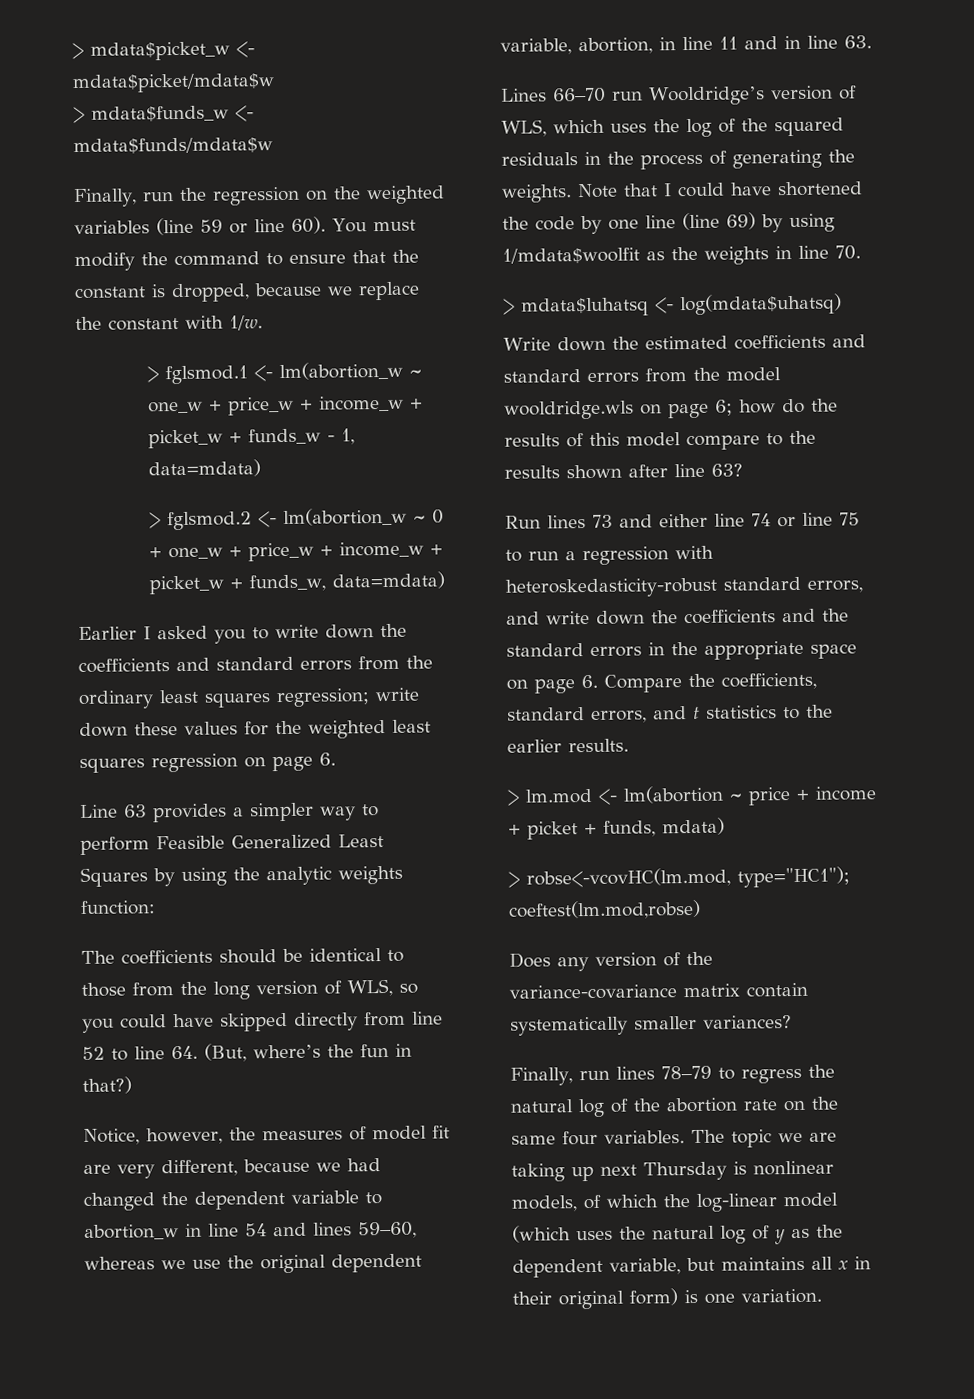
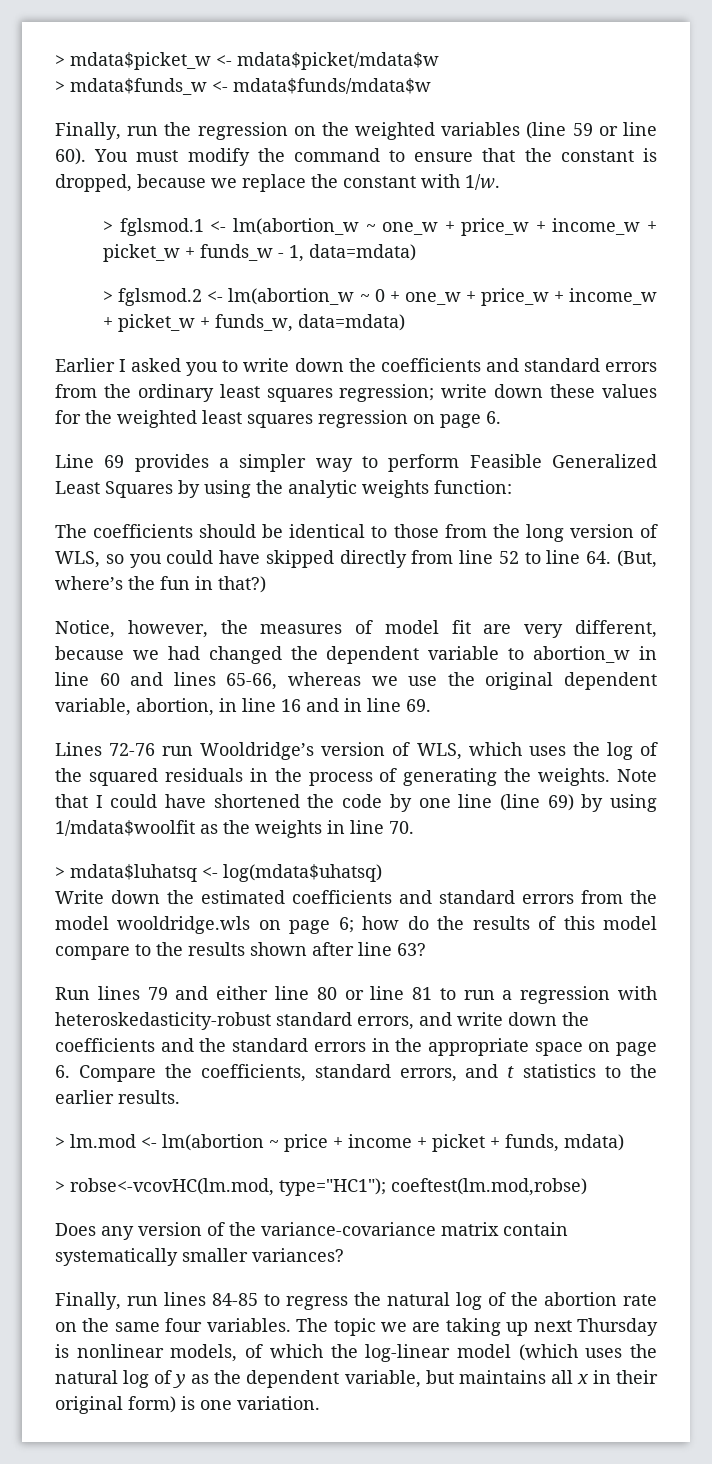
[124,804,147,818] 63 -> [104,455,125,468] 69
[245,1223,267,1237] 54 -> [99,673,120,686] 60
[358,1221,417,1239] 59–60, -> [226,673,278,690] 65-66,
[719,36,738,50] 11 -> [281,699,301,712] 16
[844,35,872,49] 63. -> [406,699,431,712] 69.
[553,87,606,103] 66–70 -> [109,743,156,756] 72-76
[592,514,613,528] 73 -> [147,987,168,1000] 79
[751,512,860,528] 74 or line 75 -> [316,986,433,1000] 80 or line 81
[660,1065,712,1080] 78–79 -> [212,1293,258,1306] 84-85

